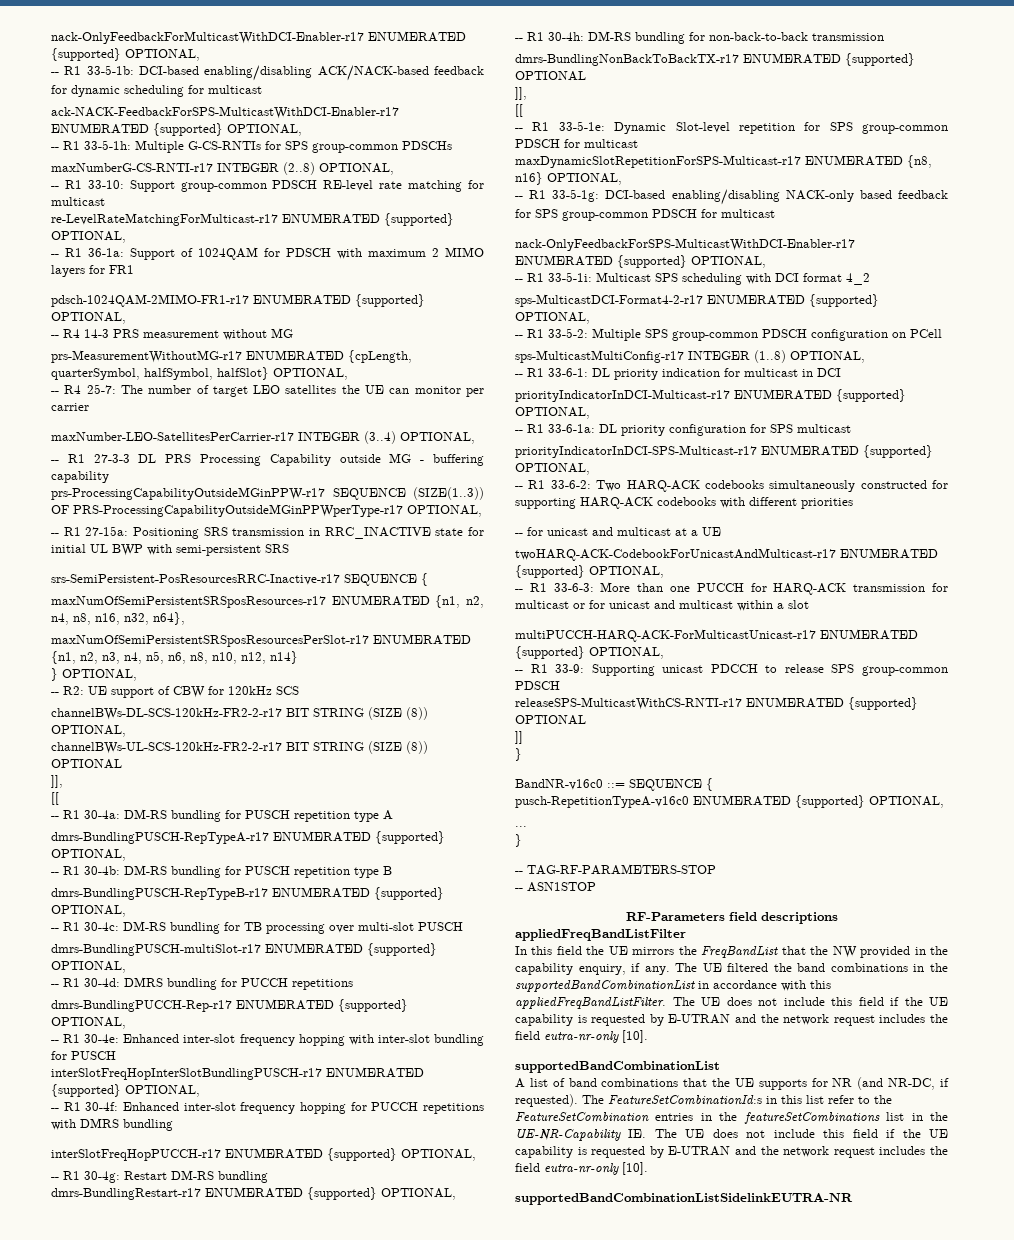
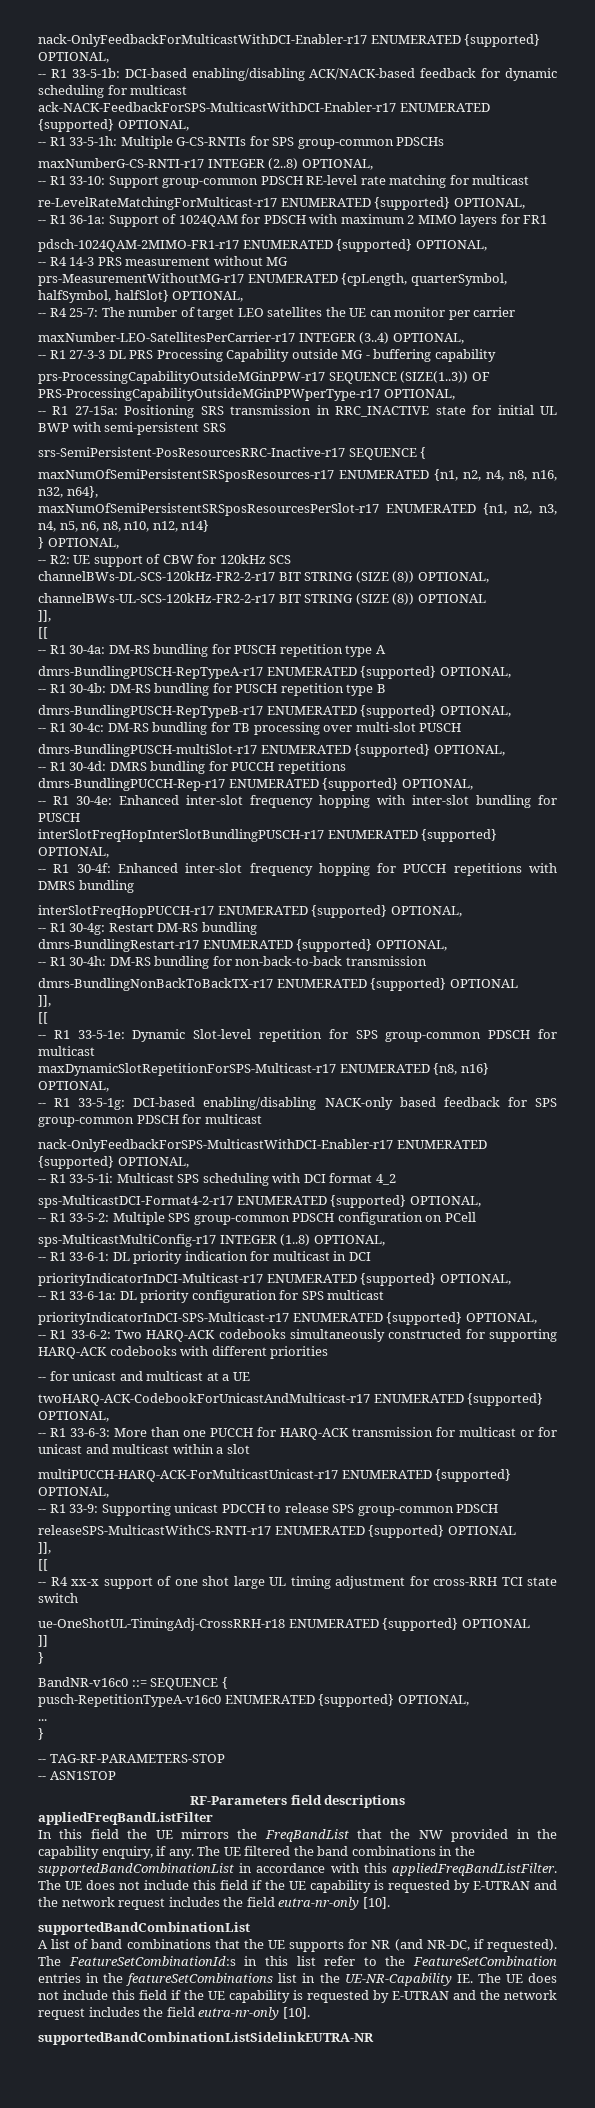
(586, 720) none -> [38,1542,51,1554] [38,1559,48,1571] [38,1576,557,1589] [38,1593,78,1603] [38,1618,530,1631] // ]], // [[ // -- R4 xx-x support of one shot large UL timing adjustment for cross-RRH TCI state switch // ue-OneShotUL-TimingAdj-CrossRRH-r18 ENUMERATED {supported} OPTIONAL

